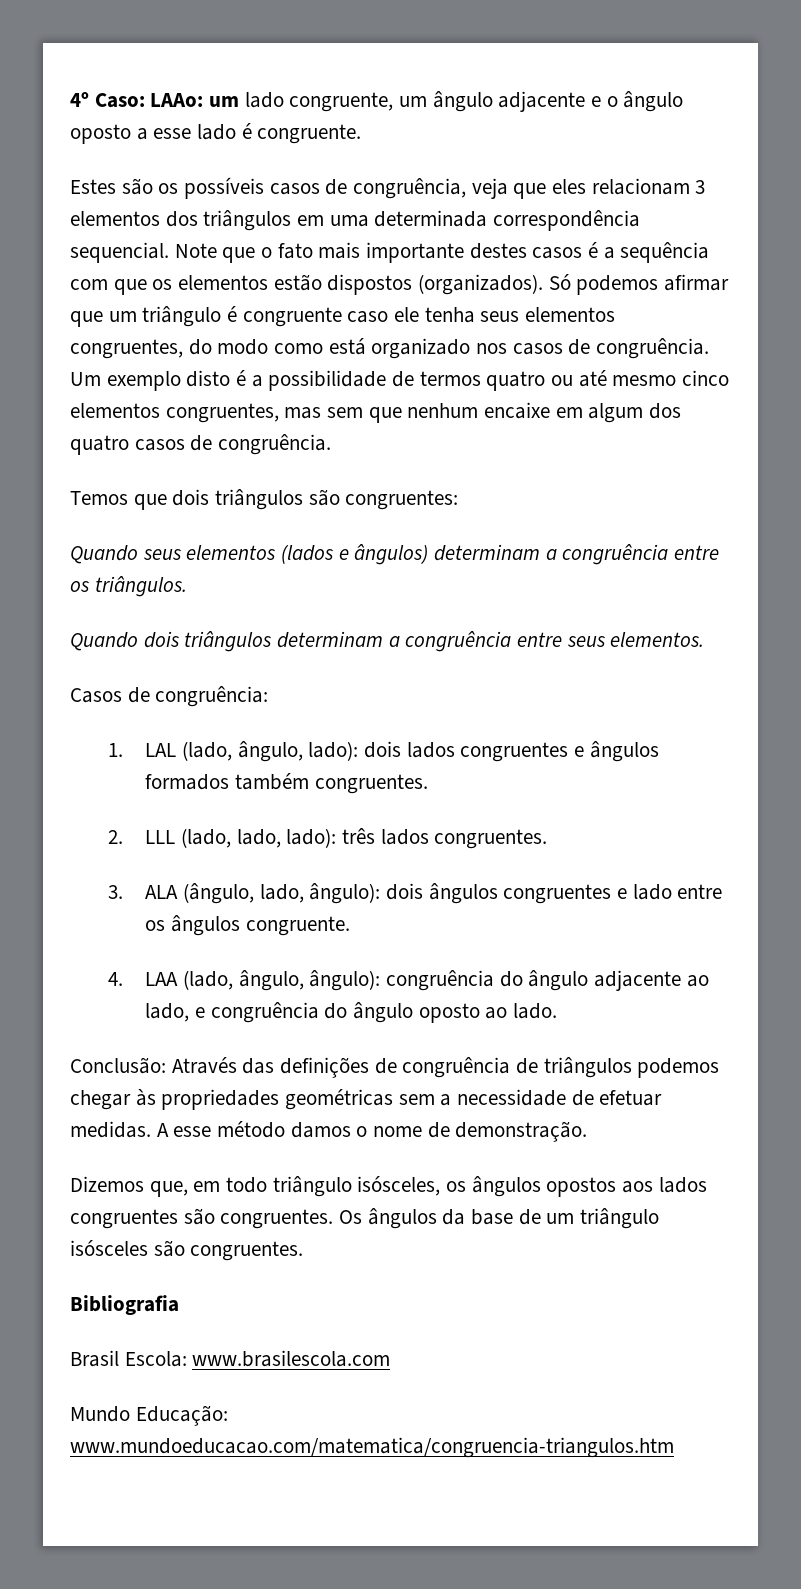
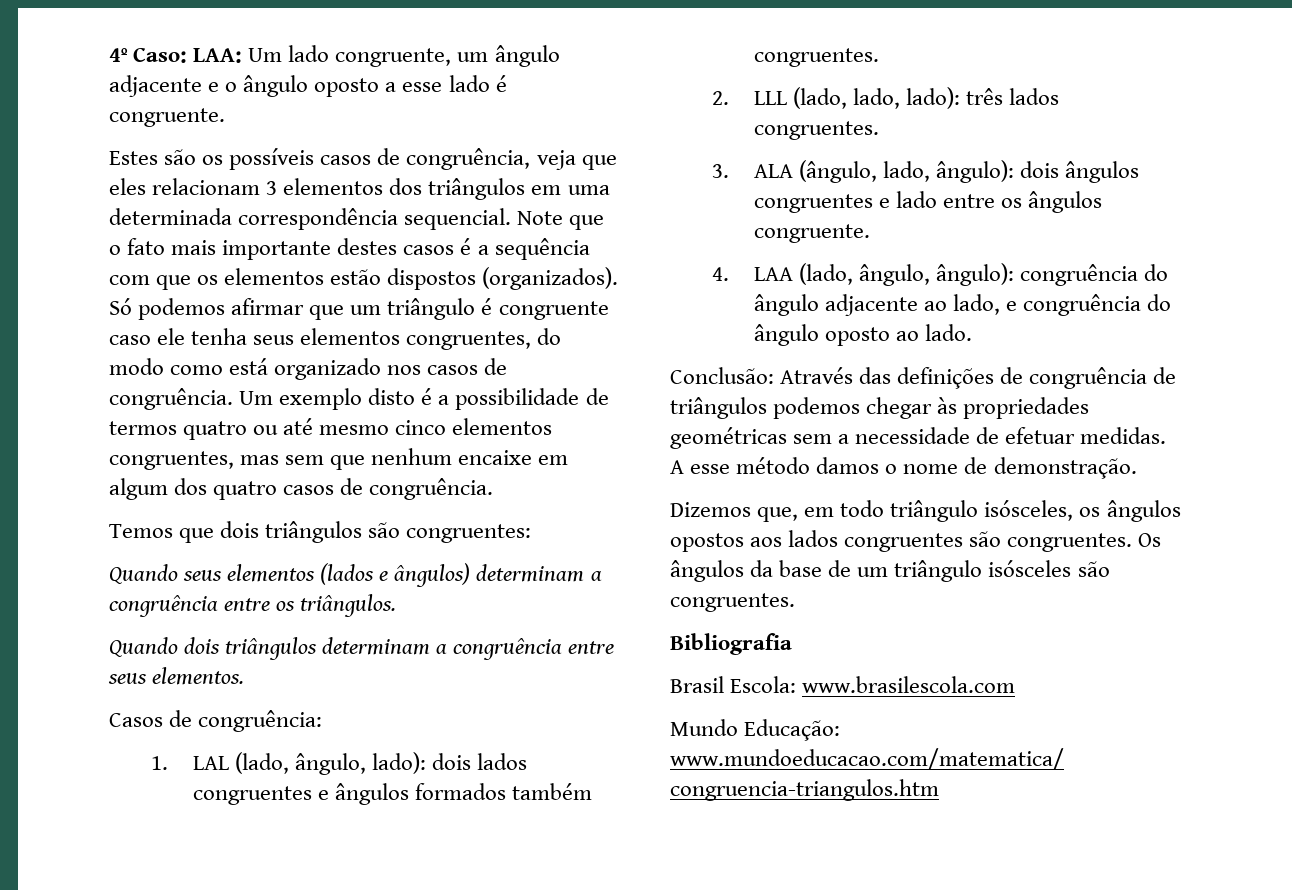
[150,93,240,107] LAAo: um -> [193,48,283,63] LAA: Um

